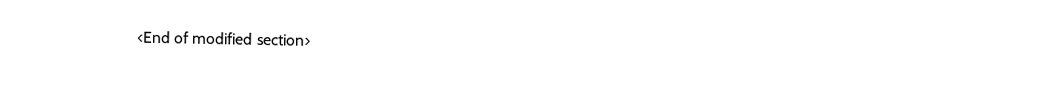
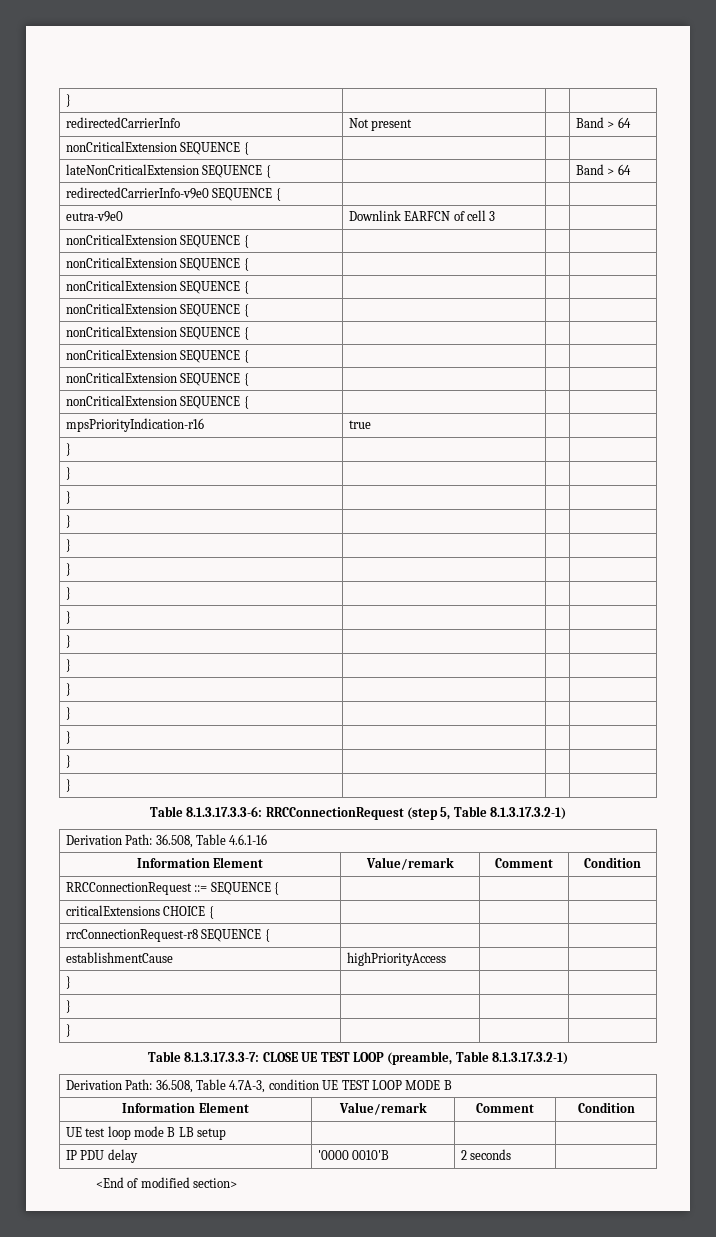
(137, 37) none -> [65,94,71,107] [65,117,180,128] [348,118,413,131] [575,117,631,128] [65,141,249,155] [65,164,271,178] [575,164,631,175] [65,187,281,201] [65,211,123,222] [348,210,496,221] [65,234,249,248] [65,257,249,271] [65,280,249,294] [65,303,249,317] [65,326,249,340] [65,349,249,363] [65,372,249,386] [65,395,249,409] [65,418,204,432] [348,420,371,429] [65,443,71,456] [65,467,71,480] [65,491,71,504] [65,515,71,528] [65,539,71,552] [65,563,71,576] [65,587,71,600] [65,611,71,624] [65,635,71,648] [65,659,71,672] [65,683,71,696] [65,707,71,720] [65,731,71,744] [65,755,71,768] [65,779,71,792] [149,806,567,820] [65,834,268,848] [136,857,264,868] [365,857,454,870] [495,858,553,868] [584,857,641,868] [65,882,280,895] [65,905,214,919] [65,929,270,942] [65,952,173,963] [346,952,446,966] [65,976,71,989] [65,1000,71,1013] [65,1024,71,1037] [148,1051,568,1065] [65,1079,452,1093] [122,1102,249,1113] [338,1102,427,1115] [476,1103,534,1113] [577,1102,635,1113] [65,1126,227,1140] [65,1149,138,1163] [317,1150,390,1160] [460,1149,512,1160] } | | | // redirectedCarrierInfo | Not present | | Band > 64 // nonCriticalExtension SEQUENCE { | | | // lateNonCriticalExtension SEQUENCE { | | | Band > 64 // redirectedCarrierInfo-v9e0 SEQUENCE { | | | // eutra-v9e0 | Downlink EARFCN of cell 3 | | // nonCriticalExtension SEQUENCE { | | | // nonCriticalExtension SEQUENCE { | | | // nonCriticalExtension SEQUENCE { | | | // nonCriticalExtension SEQUENCE { | | | // nonCriticalExtension SEQUENCE { | | | // nonCriticalExtension SEQUENCE { | | | // nonCriticalExtension SEQUENCE { | | | // nonCriticalExtension SEQUENCE { | | | // mpsPriorityIndication-r16 | true | | // } | | | // } | | | // } | | | // } | | | // } | | | // } | | | // } | | | // } | | | // } | | | // } | | | // } | | | // } | | | // } | | | // } | | | // } | | | // Table 8.1.3.17.3.3-6: RRCConnectionRequest (step 5, Table 8.1.3.17.3.2-1) // Derivation Path: 36.508, Table 4.6.1-16 // Information Element | Value/remark | Comment | Condition // RRCConnectionRequest ::= SEQUENCE { | | | // criticalExtensions CHOICE { | | | // rrcConnectionRequest-r8 SEQUENCE { | | | // establishmentCause | highPriorityAccess | | // } | | | // } | | | // } | | | // Table 8.1.3.17.3.3-7: CLOSE UE TEST LOOP (preamble, Table 8.1.3.17.3.2-1) // Derivation Path: 36.508, Table 4.7A-3, condition UE TEST LOOP MODE B // Information Element | Value/remark | Comment | Condition // UE test loop mode B LB setup | | | // IP PDU delay | '0000 0010'B | 2 seconds | //

